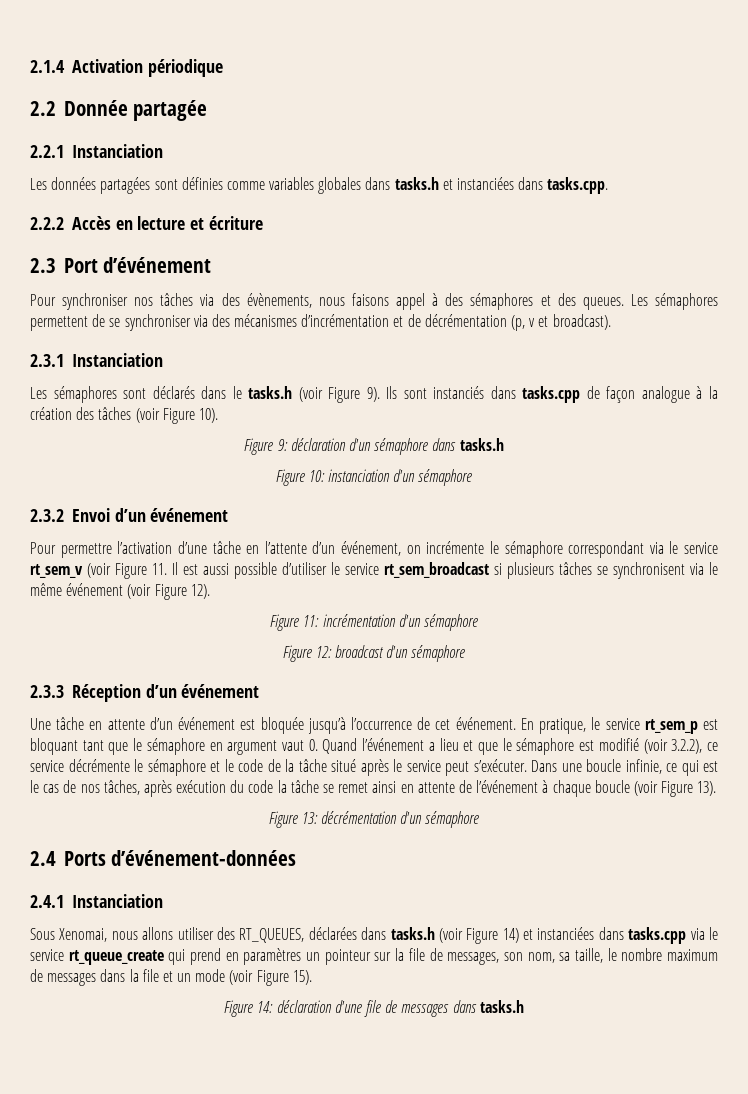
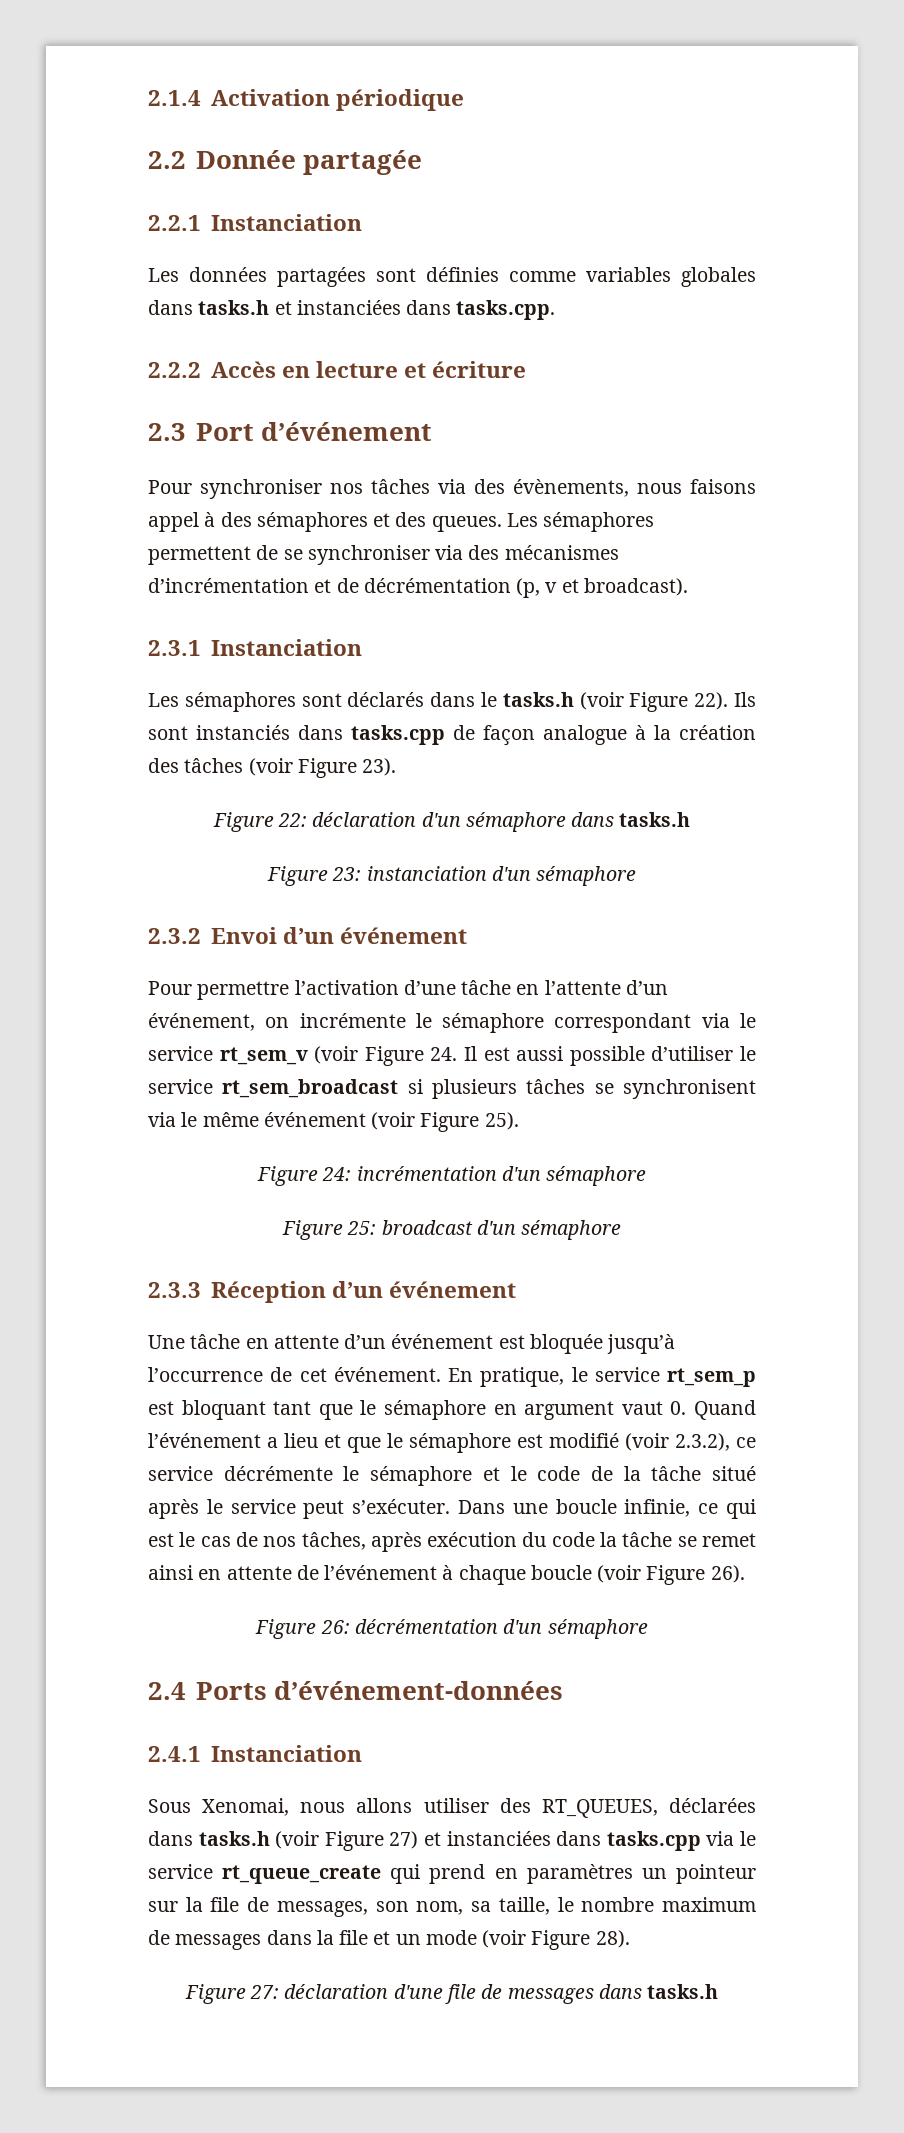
[366,387,380,402] 9). -> [694,692,729,710] 22).
[198,408,218,423] [244,438,288,455] 10). // Figure 9: -> [362,758,397,776] [212,812,307,832] 23). // Figure 22:
[308,470,325,482] 10: -> [332,867,362,881] 23:
[152,563,167,575] 11. -> [430,1047,458,1061] 24.
[190,584,210,599] [270,614,320,631] 12). // Figure 11: -> [484,1112,519,1130] [256,1166,352,1186] 25). // Figure 24:
[315,646,332,658] 12: -> [347,1221,377,1235] 25:
[671,739,703,754] 3.2.2), -> [675,1433,730,1451] 2.3.2),
[697,781,717,796] [268,811,318,828] 13). // Figure 13: -> [710,1565,745,1583] [255,1619,350,1639] 26). // Figure 26:
[502,928,519,943] 14) -> [389,1831,419,1849] 27)
[292,970,312,985] [224,1000,274,1017] 15). // Figure 14: -> [595,1930,630,1948] [184,1984,280,2004] 28). // Figure 27:

